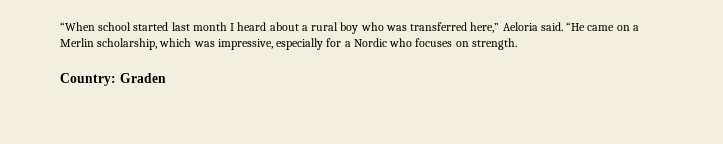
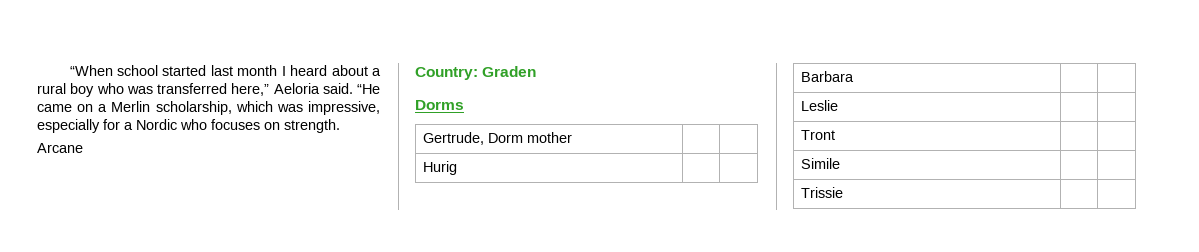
(517, 44) none -> [37,143,83,153] // Arcane
(166, 78) none -> [415,100,464,110] [423,132,573,145] [423,161,458,175] [801,71,855,82] [801,100,839,111] [801,130,836,140] [801,158,841,169] [801,187,844,198] // Dorms // Gertrude, Dorm mother | | // Hurig | | // Barbara | | // Leslie | | // Tront | | // Simile | | // Trissie | |

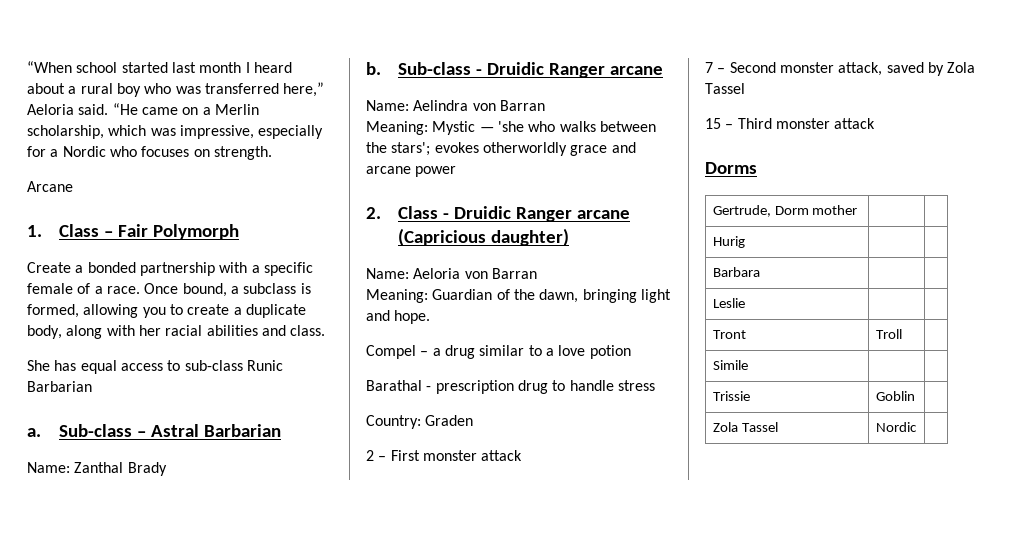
[415,66,537,80] Country: Graden -> [27,224,239,240] [27,262,313,276] [27,283,311,297] [27,304,306,318] [27,325,326,339] [27,360,283,374] [27,381,92,392] [27,424,281,437] [27,462,167,476] [366,62,663,78] [366,100,545,111] [366,121,656,135] [366,142,636,156] [366,166,457,177] [366,206,630,222] [397,228,569,246] [366,268,537,279] [366,289,671,303] [366,310,431,324] [366,345,631,359] [366,380,655,394] [366,415,474,429] [366,450,523,461] [705,62,976,76] [705,83,745,94] [705,118,876,129] 1. Class – Fair Polymorph // Create a bonded partnership with a specific female of a race. Once bound, a subclass is formed, allowing you to create a duplicate body, along with her racial abilities and class. // She has equal access to sub-class Runic Barbarian // a. Sub-class – Astral Barbarian // Name: Zanthal Brady // b. Sub-class - Druidic Ranger arcane // Name: Aelindra von Barran // Meaning: Mystic — 'she who walks between the stars'; evokes otherworldly grace and arcane power // 2. Class - Druidic Ranger arcane (Capricious daughter) // Name: Aeloria von Barran // Meaning: Guardian of the dawn, bringing light and hope. // Compel – a drug similar to a love potion // Barathal - prescription drug to handle stress // Country: Graden // 2 – First monster attack // 7 – Second monster attack, saved by Zola Tassel // 15 – Third monster attack
(836, 135) none -> [875,329,902,339] Troll
(844, 192) none -> [875,391,915,401] [712,422,778,432] [875,422,917,432] Goblin | // Zola Tassel | Nordic

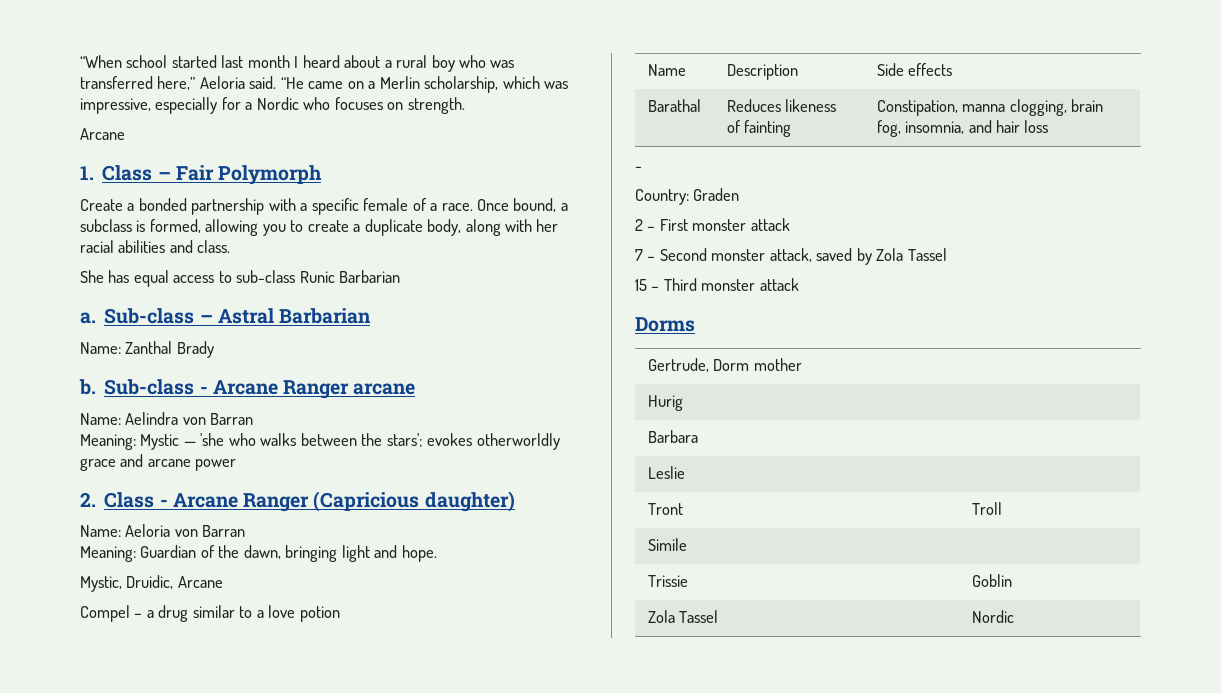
[486,62,544,75] Druidic -> [212,380,278,395] Arcane
[453,206,630,222] Druidic Ranger arcane -> [172,493,310,512] Arcane Ranger
(431, 317) none -> [80,575,223,592] // Mystic, Druidic, Arcane
[366,380,655,394] // Barathal - prescription drug to handle stress -> [647,64,686,76] [726,64,798,80] [876,63,953,76] [647,99,701,112] [726,99,837,112] [726,120,792,137] [876,99,1104,116] [876,120,1049,137] [635,166,642,171] // Name | Description | Side effects // Barathal | Reduces likeness of fainting | Constipation, manna clogging, brain fog, insomnia, and hair loss // -

